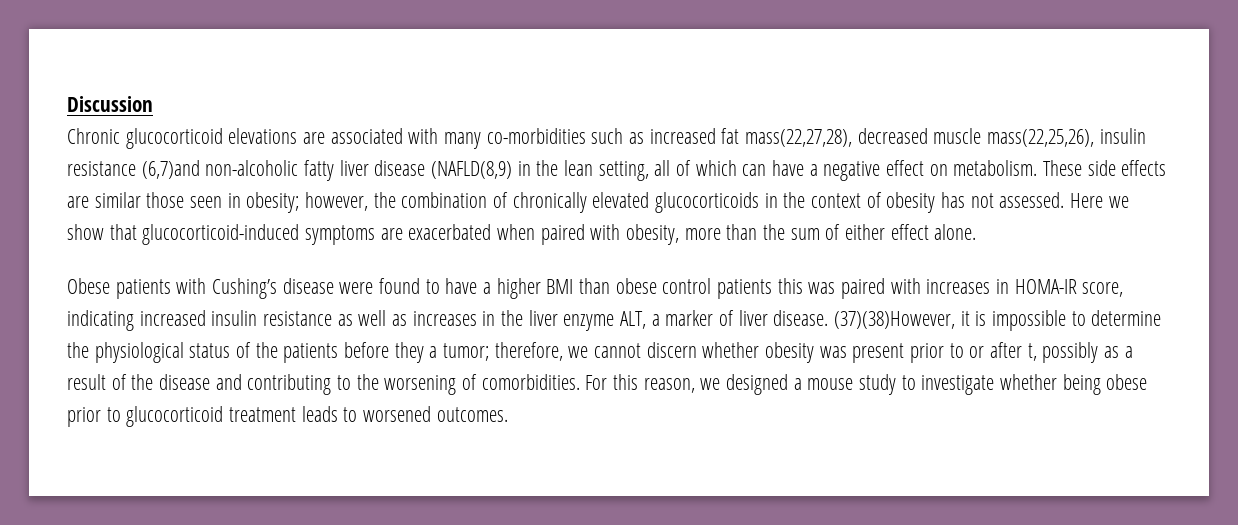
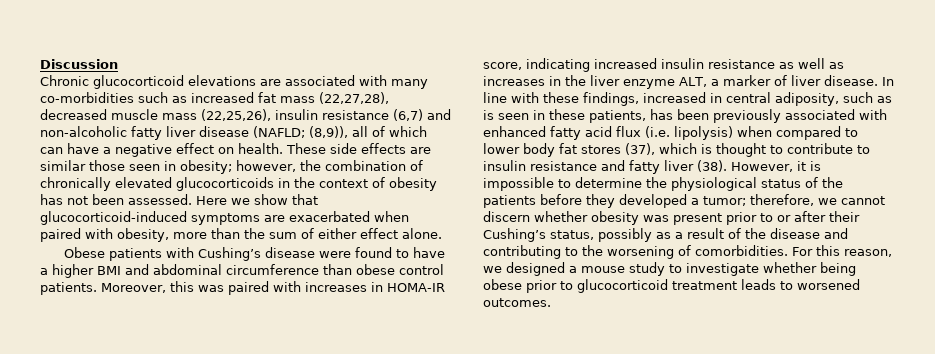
[745,128,1146,147] [67,160,649,181] mass(22,27,28), decreased muscle mass(22,25,26), insulin resistance (6,7)and non-alcoholic fatty liver disease (NAFLD(8,9) in the lean setting, -> [280,92,389,104] [40,109,451,121] [40,126,348,140] mass (22,27,28), decreased muscle mass (22,25,26), insulin resistance (6,7) and non-alcoholic fatty liver disease (NAFLD; (8,9)),
[953,160,1038,176] metabolism. -> [238,143,283,154] health.
(994, 200) none -> [92,194,124,205] been
(574, 286) none -> [125,264,319,275] and abdominal circumference
[717,279,773,299] patients -> [40,282,166,295] patients. Moreover,
[834,311,956,329] (37)(38)However, -> [881,77,894,86] [483,92,892,106] [483,109,887,123] [483,126,858,140] [483,143,870,157] [483,160,793,174] In line with these findings, increased in central adiposity, such as is seen in these patients, has been previously associated with enhanced fatty acid flux (i.e. lipolysis) when compared to lower body fat stores (37), which is thought to contribute to insulin resistance and fatty liver (38). However,
(424, 352) none -> [619,194,687,208] developed
[1027,343,1037,361] t, -> [829,211,860,222] [483,228,594,242] their Cushing’s status,

